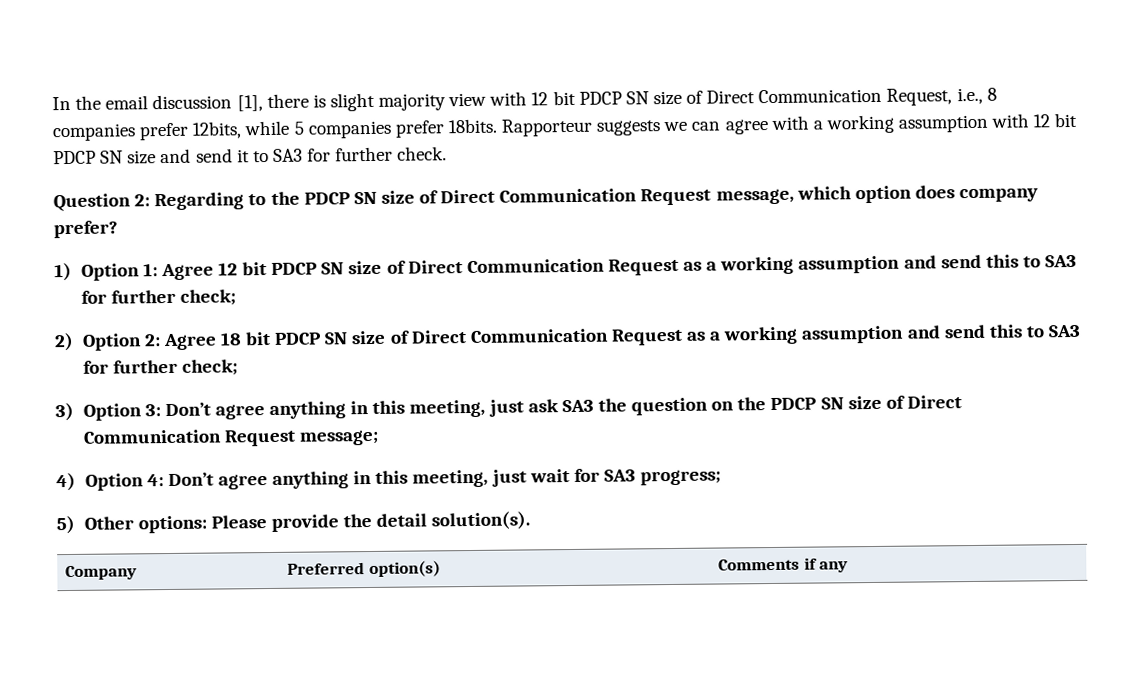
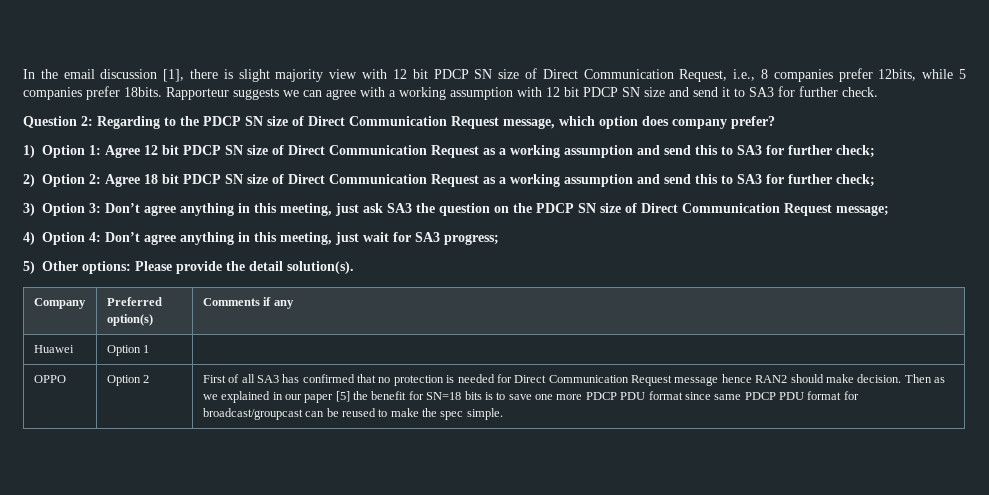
(849, 567) none -> [33,345,74,353] [106,345,150,356] [33,375,66,383] [106,375,150,386] [202,374,946,386] [202,391,859,403] [202,408,503,420] // Huawei | Option 1 | // OPPO | Option 2 | First of all SA3 has confirmed that no protection is needed for Direct Communication Request message hence RAN2 should make decision. Then as we explained in our paper [5] the benefit for SN=18 bits is to save one more PDCP PDU format since same PDCP PDU format for broadcast/groupcast can be reused to make the spec simple.

